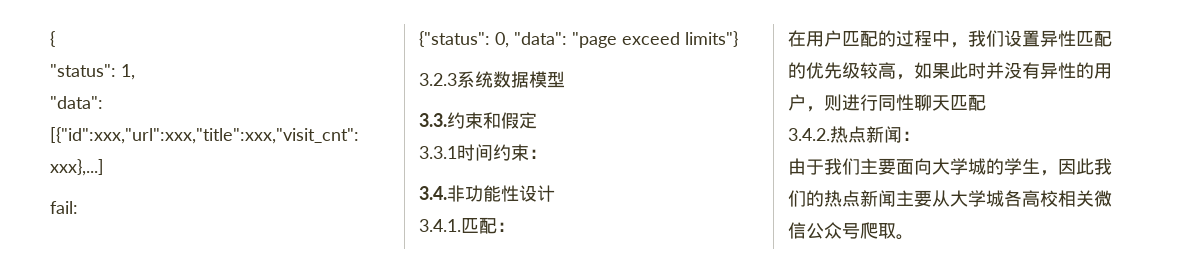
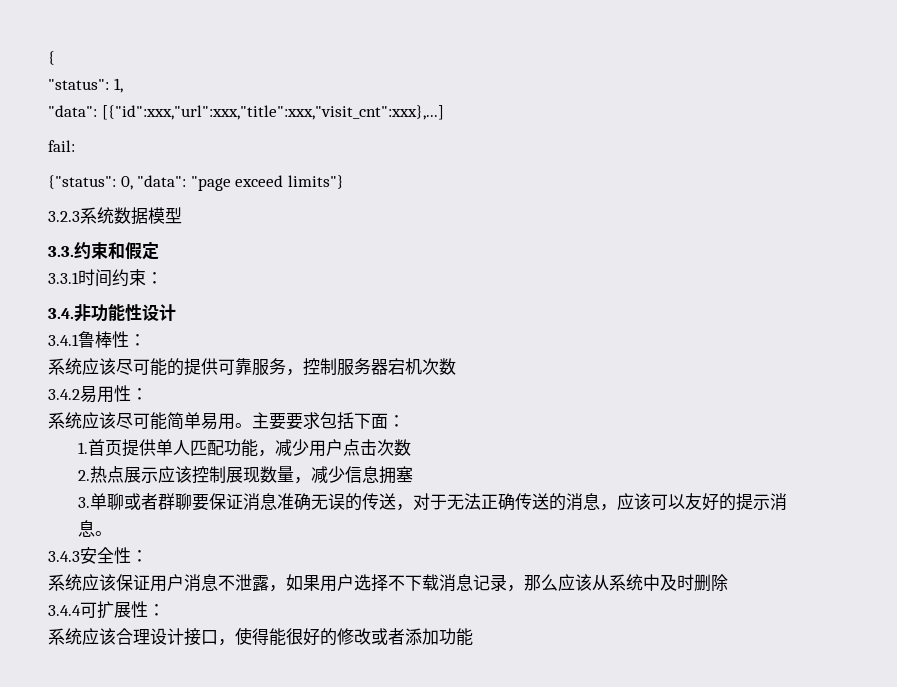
[419,217,515,234] [788,30,1112,48] [788,62,1112,80] [788,94,986,112] [788,126,920,143] [788,158,1112,176] [788,190,1112,207] [788,222,914,240] 3.4.1.匹配： // 在用户匹配的过程中，我们设置异性匹配的优先级较高，如果此时并没有异性的用户，则进行同性聊天匹配 // 3.4.2.热点新闻： // 由于我们主要面向大学城的学生，因此我们的热点新闻主要从大学城各高校相关微信公众号爬取。 -> [48,331,146,348] [48,358,456,376] [48,385,148,403] [48,412,405,430] [77,439,411,457] [77,466,413,484] [77,493,787,511] [77,520,112,537] [48,547,148,564] [48,574,728,592] [48,601,165,619] [48,627,473,646] 3.4.1鲁棒性： // 系统应该尽可能的提供可靠服务，控制服务器宕机次数 // 3.4.2易用性： // 系统应该尽可能简单易用。主要要求包括下面： // 1.首页提供单人匹配功能，减少用户点击次数 // 2.热点展示应该控制展现数量，减少信息拥塞 // 3.单聊或者群聊要保证消息准确无误的传送，对于无法正确传送的消息，应该可以友好的提示消息。 // 3.4.3安全性： // 系统应该保证用户消息不泄露，如果用户选择不下载消息记录，那么应该从系统中及时删除 // 3.4.4可扩展性： // 系统应该合理设计接口，使得能很好的修改或者添加功能

